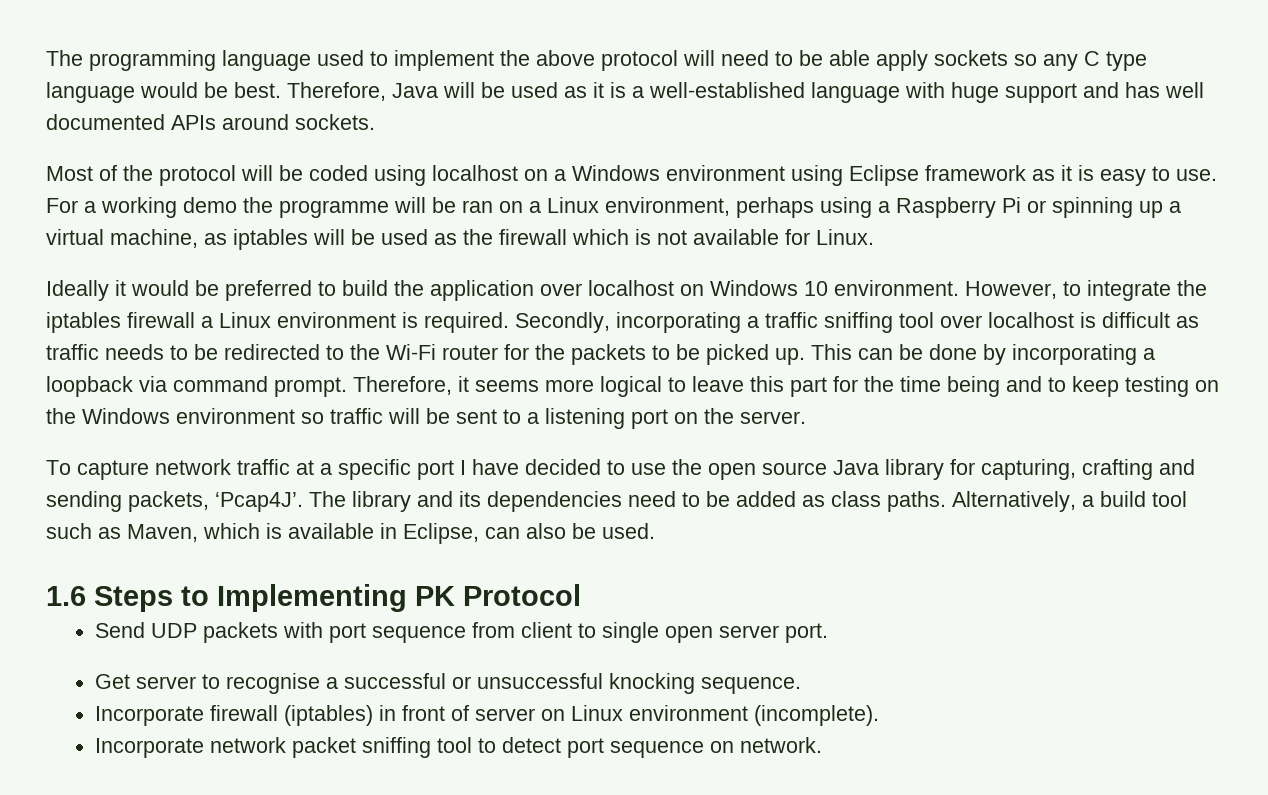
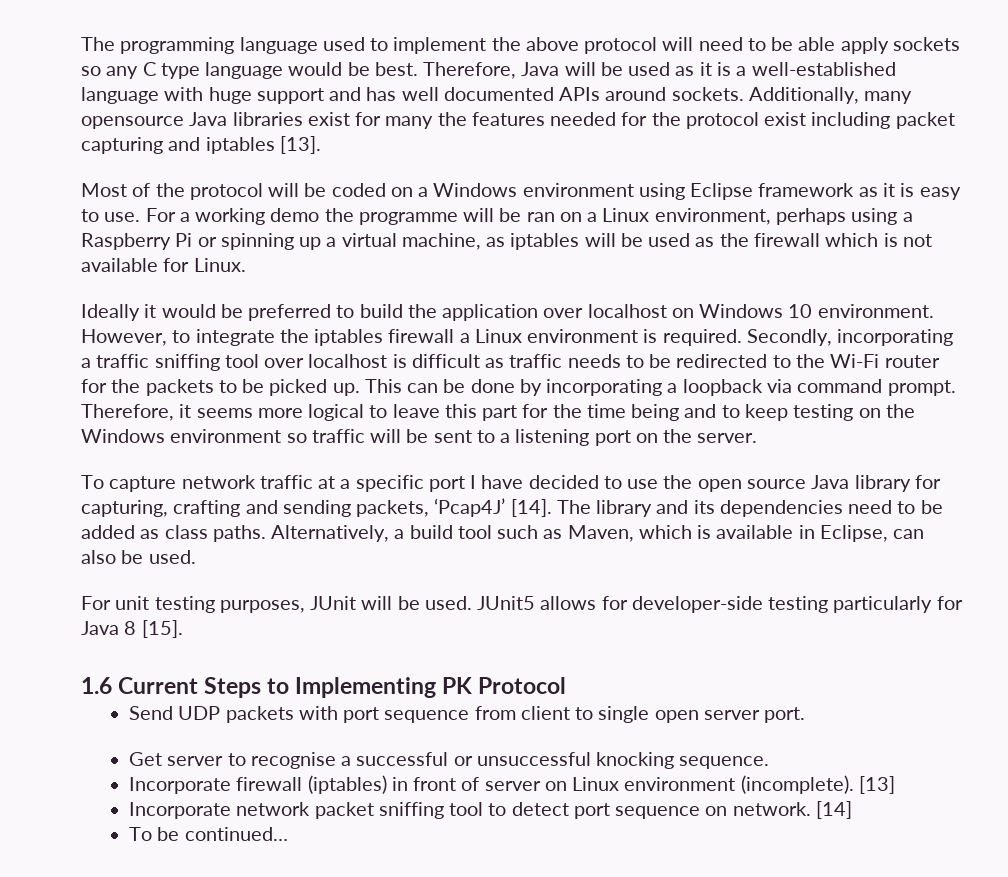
(375, 122) none -> [748,87,913,104] [81,112,955,129] [81,136,321,154] Additionally, many opensource Java libraries exist for many the features needed for the protocol exist including packet capturing and iptables [13].
[374,165,518,186] using localhost -> (386, 190) none
[215,492,303,512] ‘Pcap4J’. -> [434,498,552,517] ‘Pcap4J’ [14].
(655, 531) none -> [81,596,963,613] [81,620,183,638] // For unit testing purposes, JUnit will be used. JUnit5 allows for developer-side testing particularly for Java 8 [15].
(86, 596) none -> [118,677,199,694] Current
(880, 715) none -> [858,776,895,794] [13]
(823, 745) none -> [815,801,852,819] [129,827,288,841] [14] // To be continued…

